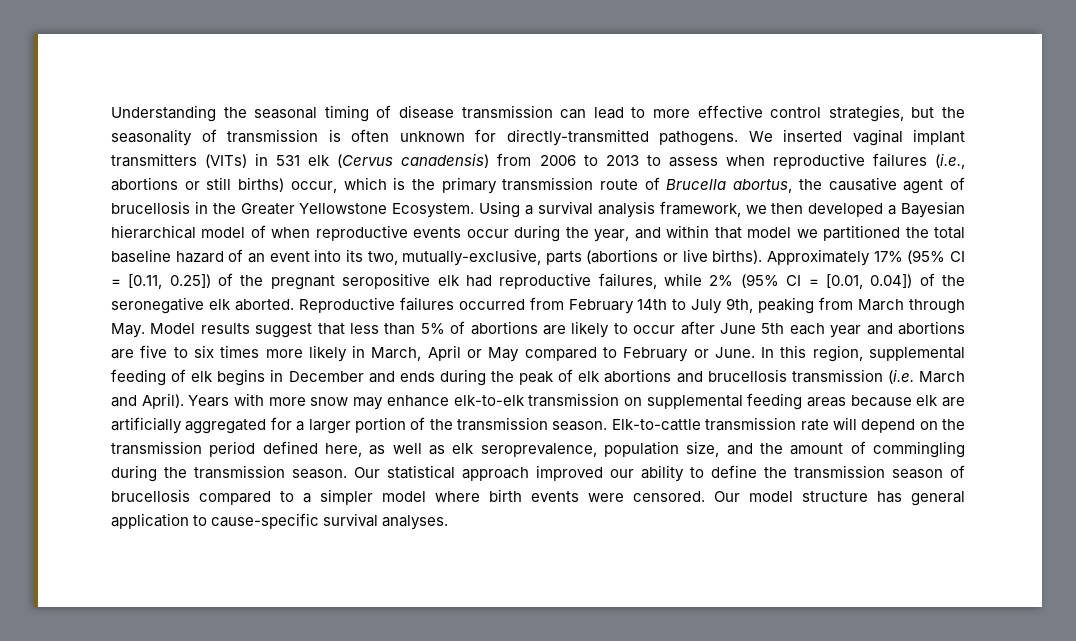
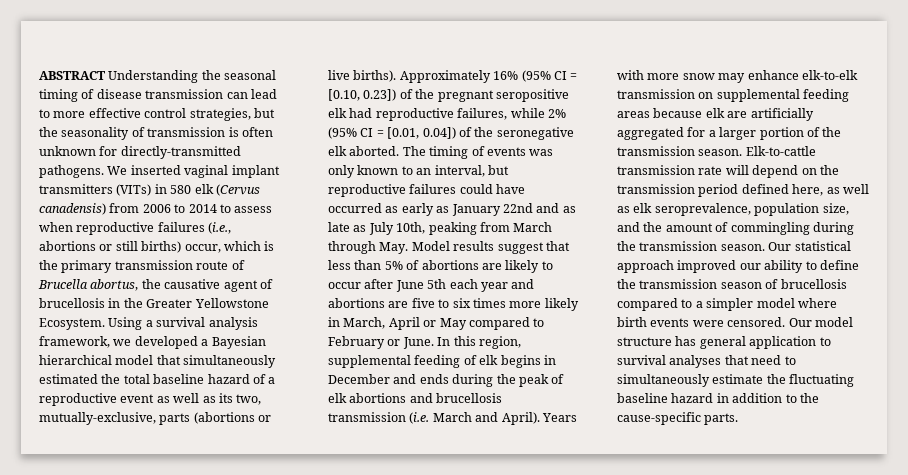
(111, 113) none -> [39,71,106,80] ABSTRACT
[276,155,301,166] 531 -> [170,185,192,194] 580
[605,155,639,166] 2013 -> [188,204,217,213] 2014
[771,203,804,214] then -> (132, 342) none
[250,225,901,242] of when reproductive events occur during the year, and within that model we partitioned -> [156,355,277,368] [39,374,98,384] that simultaneously estimated
[247,249,342,263] an event into -> [268,377,276,384] [39,393,216,406] a reproductive event as well as
[873,250,965,264] [111,274,211,289] 17% (95% CI = [0.11, 0.25]) -> [493,70,578,82] [328,89,397,101] 16% (95% CI = [0.10, 0.23])
[298,297,754,314] Reproductive failures occurred from February 14th to July 9th, -> [402,146,554,159] [328,165,509,178] [328,184,526,197] [328,203,576,216] [328,222,426,235] The timing of events was only known to an interval, but reproductive failures could have occurred as early as January 22nd and as late as July 10th,
[211,513,449,530] cause-specific survival analyses. -> [617,355,796,368] [617,374,855,387] [617,393,819,403] [617,412,739,425] survival analyses that need to simultaneously estimate the fluctuating baseline hazard in addition to the cause-specific parts.

